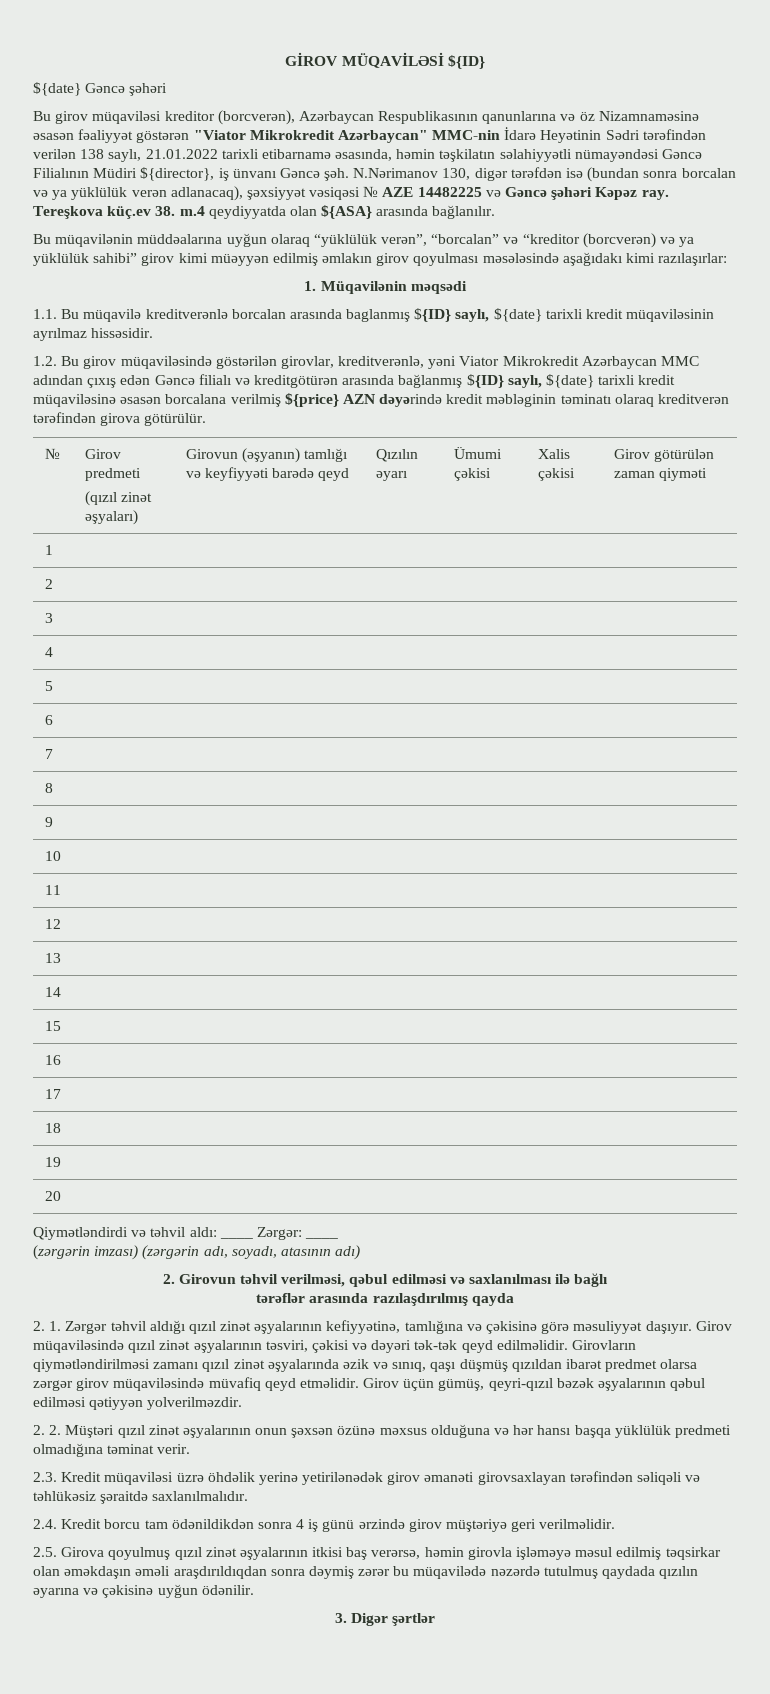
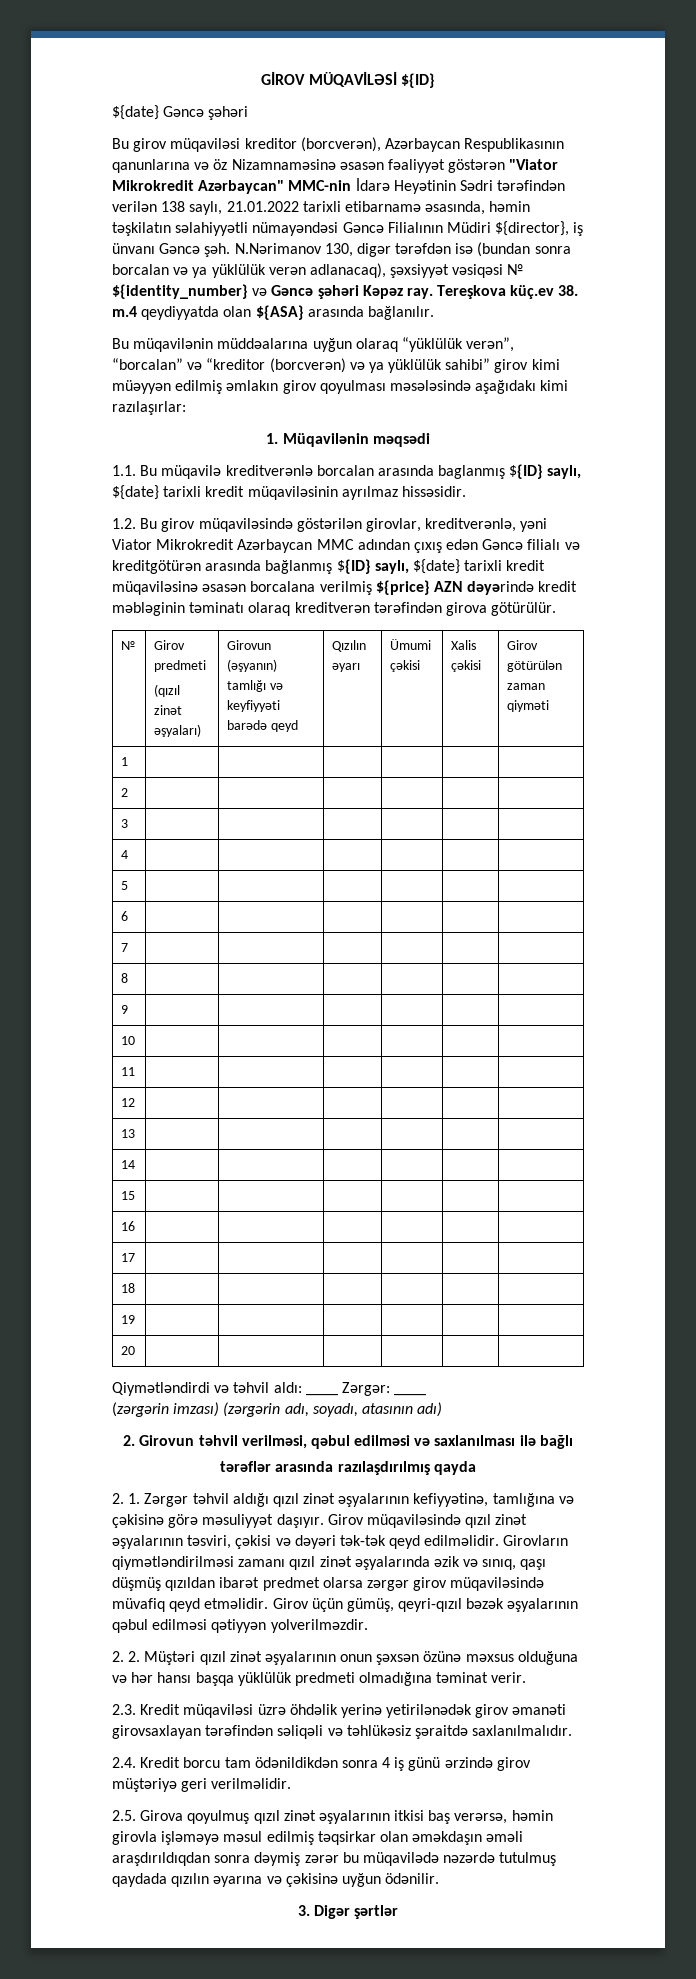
[382,187,482,197] AZE 14482225 -> [112,284,248,299] ${identity_number}

